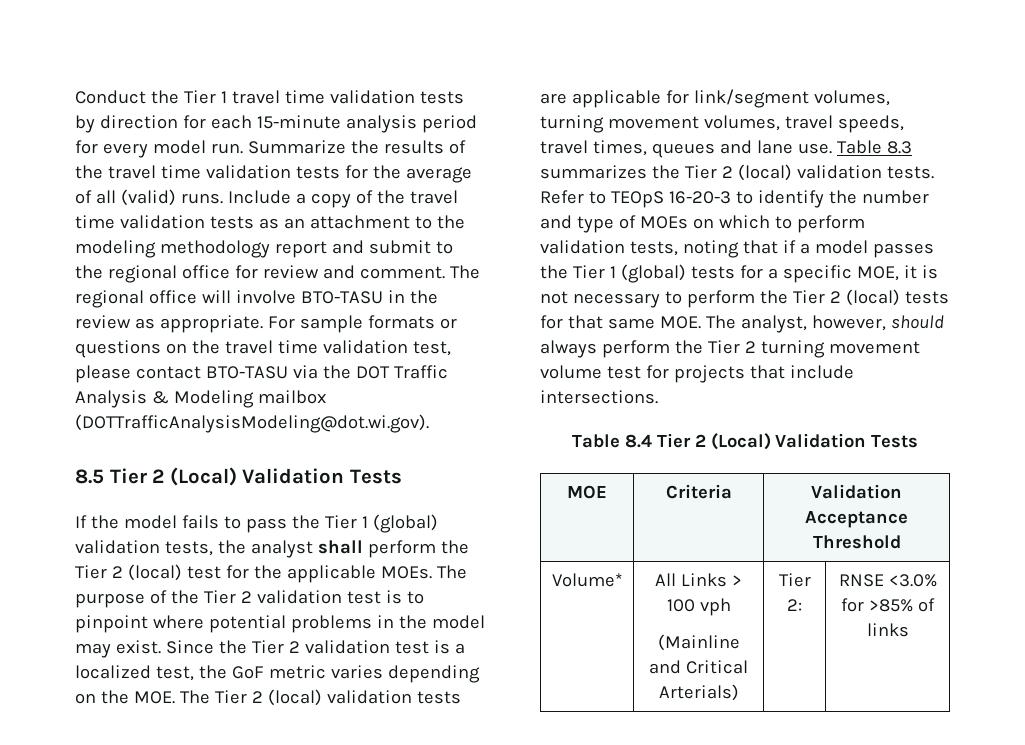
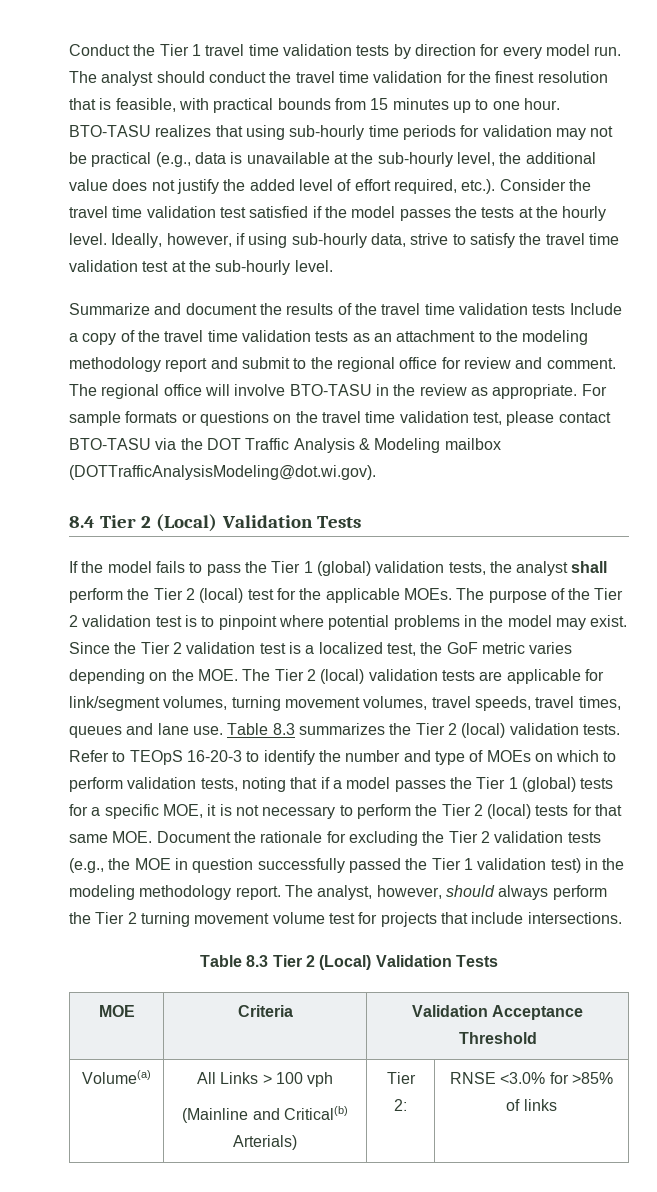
[210,115,477,133] [75,140,346,158] each 15-minute analysis period for every model run. Summarize -> [502,44,622,59] [69,71,608,86] [69,98,560,113] [69,125,614,140] [69,152,596,167] [69,179,591,194] [69,206,607,221] [69,233,619,248] [69,260,333,275] [69,303,257,315] every model run. The analyst should conduct the travel time validation for the finest resolution that is feasible, with practical bounds from 15 minutes up to one hour. BTO-TASU realizes that using sub-hourly time periods for validation may not be practical (e.g., data is unavailable at the sub-hourly level, the additional value does not justify the added level of effort required, etc.). Consider the travel time validation test satisfied if the model passes the tests at the hourly level. Ideally, however, if using sub-hourly data, strive to satisfy the travel time validation test at the sub-hourly level. // Summarize and document
[344,165,472,183] [75,189,223,206] for the average of all (valid) runs. -> (566, 309) none
[75,469,104,484] 8.5 -> [69,516,95,528] 8.4
(701, 322) none -> [156,831,601,846] [69,858,625,873] [69,885,281,900] Document the rationale for excluding the Tier 2 validation tests (e.g., the MOE in question successfully passed the Tier 1 validation test) in the modeling methodology report.
[624,434,652,448] 8.4 -> [246,955,269,967] 8.3
[551,573,623,587] Volume* -> [82,1070,151,1084] Volume(a)
[685,660,748,674] Critical -> [283,1106,348,1120] Critical(b)

